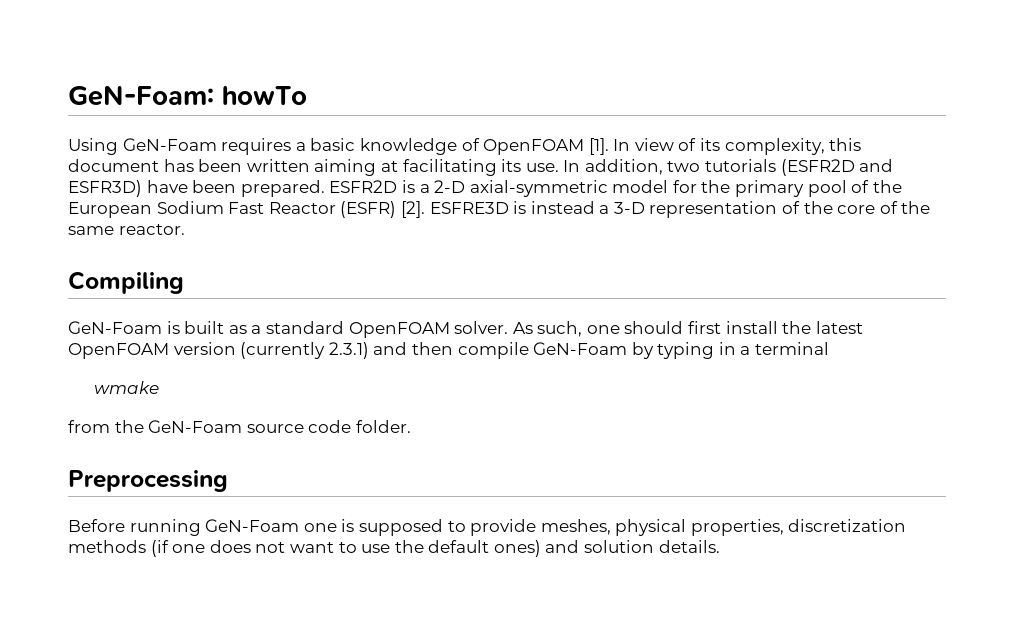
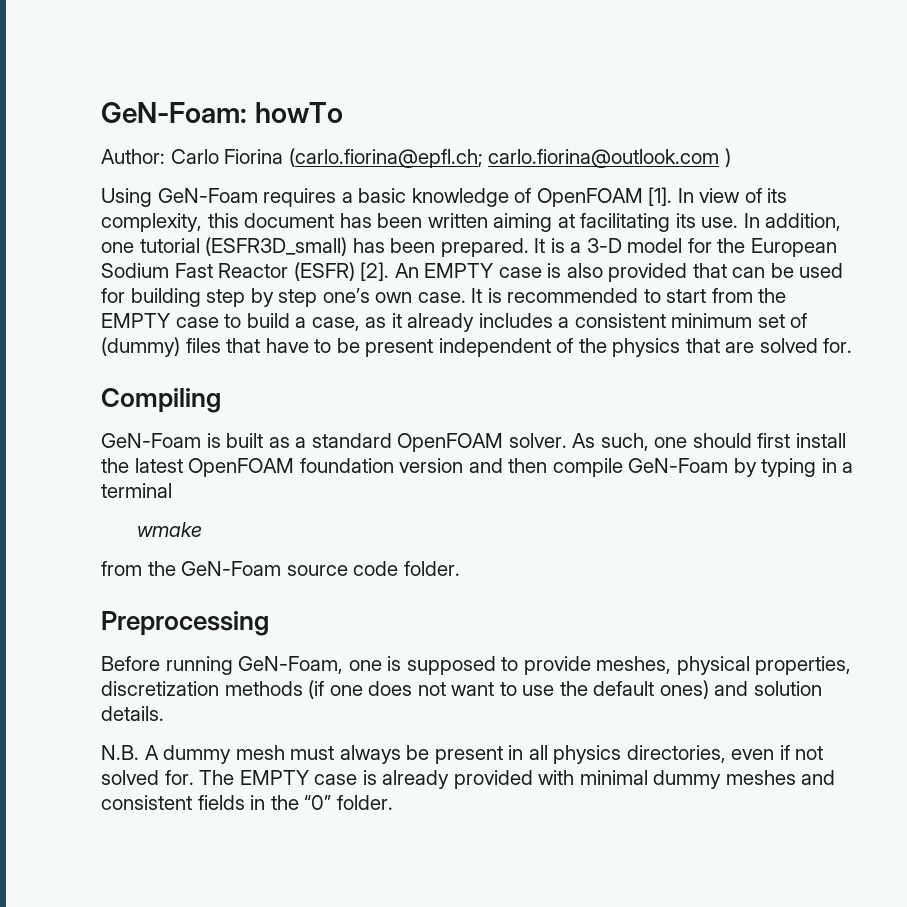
(307, 95) none -> [101,148,731,168] // Author: Carlo Fiorina (carlo.fiorina@epfl.ch; carlo.fiorina@outlook.com )
[667,159,894,176] [68,180,188,197] two tutorials (ESFR2D and ESFR3D) have -> [101,237,385,256] one tutorial (ESFR3D_small) has
[329,180,398,193] ESFR2D -> [534,238,546,253] It
[434,180,608,197] 2-D axial-symmetric -> [586,238,622,253] 3-D
[735,180,902,197] primary pool of the -> (746, 245) none
[429,201,931,218] [68,224,185,235] ESFRE3D is instead a 3-D representation of the core of the same reactor. -> [394,263,844,282] [101,288,787,307] [101,313,808,332] [101,337,853,357] An EMPTY case is also provided that can be used for building step by step one’s own case. It is recommended to start from the EMPTY case to build a case, as it already includes a consistent minimum set of (dummy) files that have to be present independent of the physics that are solved for.
[173,342,369,359] version (currently 2.3.1) -> [299,458,464,473] foundation version
[205,519,300,532] GeN-Foam -> [238,656,344,674] GeN-Foam,
(720, 546) none -> [101,745,824,764] [101,770,836,789] [101,795,393,810] // N.B. A dummy mesh must always be present in all physics directories, even if not solved for. The EMPTY case is already provided with minimal dummy meshes and consistent fields in the “0” folder.

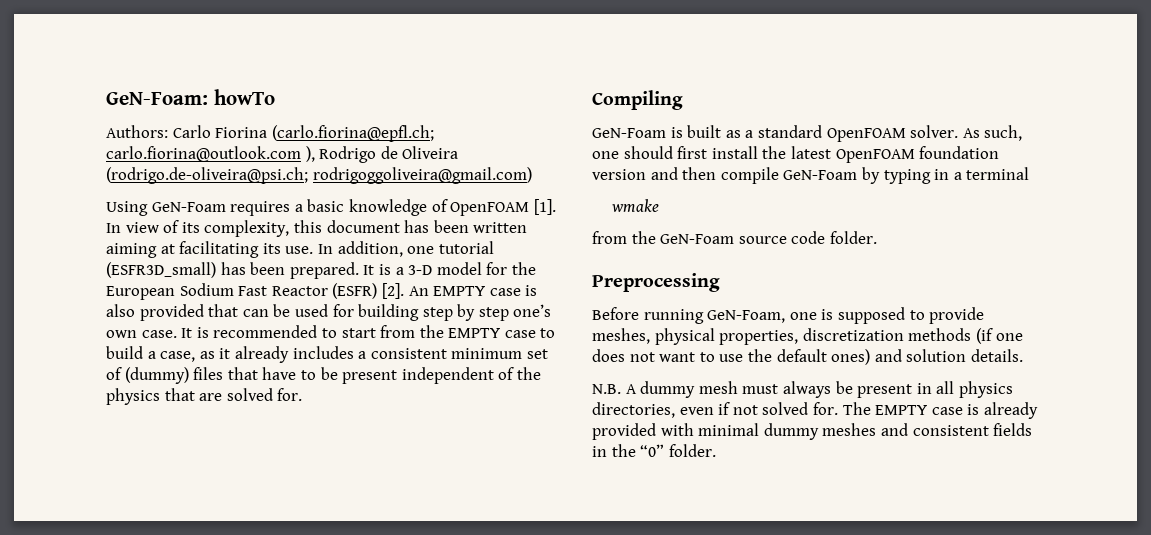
[101,149,165,164] Author: -> [106,125,168,138] Authors:
[724,148,731,167] ) -> [305,146,459,163] [106,167,532,184] ), Rodrigo de Oliveira (rodrigo.de-oliveira@psi.ch; rodrigoggoliveira@gmail.com)

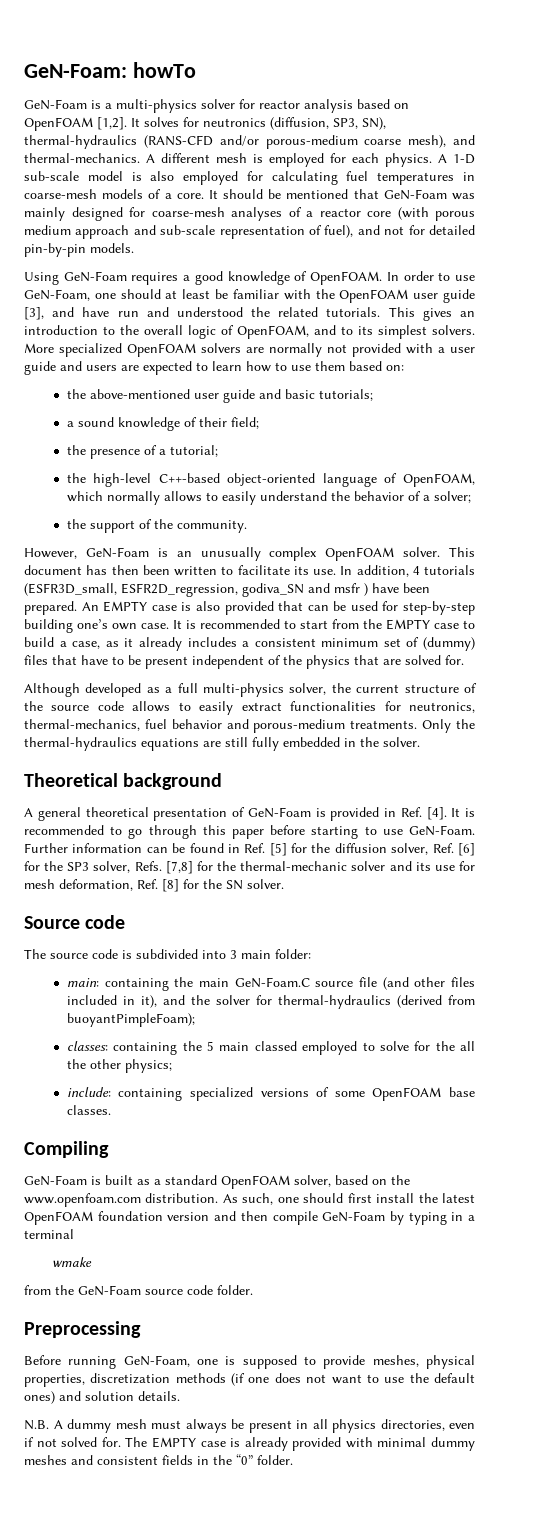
[106,125,434,142] [106,146,459,163] [106,167,532,184] Authors: Carlo Fiorina (carlo.fiorina@epfl.ch; carlo.fiorina@outlook.com ), Rodrigo de Oliveira (rodrigo.de-oliveira@psi.ch; rodrigoggoliveira@gmail.com) -> [24,99,409,113] [24,117,386,131] [24,135,475,149] [24,153,475,167] [24,171,475,185] [24,189,476,200] [24,207,475,221] [24,225,475,239] [24,243,134,257] GeN-Foam is a multi-physics solver for reactor analysis based on OpenFOAM [1,2]. It solves for neutronics (diffusion, SP3, SN), thermal-hydraulics (RANS-CFD and/or porous-medium coarse mesh), and thermal-mechanics. A different mesh is employed for each physics. A 1-D sub-scale model is also employed for calculating fuel temperatures in coarse-mesh models of a core. It should be mentioned that GeN-Foam was mainly designed for coarse-mesh analyses of a reactor core (with porous medium approach and sub-scale representation of fuel), and not for detailed pin-by-pin models.
[307,199,556,216] [106,220,322,237] basic knowledge of OpenFOAM [1]. In view of its complexity, this -> [194,271,476,285] [24,289,475,303] [24,307,476,321] [24,325,475,339] [24,343,475,357] [24,361,404,375] [66,389,373,403] [66,417,259,431] [66,445,218,459] [66,473,475,487] [66,491,471,505] [66,519,247,533] [24,547,475,561] good knowledge of OpenFOAM. In order to use GeN-Foam, one should at least be familiar with the OpenFOAM user guide [3], and have run and understood the related tutorials. This gives an introduction to the overall logic of OpenFOAM, and to its simplest solvers. More specialized OpenFOAM solvers are normally not provided with a user guide and users are expected to learn how to use them based on: // the above-mentioned user guide and basic tutorials; // a sound knowledge of their field; // the presence of a tutorial; // the high-level C++-based object-oriented language of OpenFOAM, which normally allows to easily understand the behavior of a solver; // the support of the community. // However, GeN-Foam is an unusually complex OpenFOAM solver. This
(430, 226) none -> [111,565,139,575] then
[106,241,260,258] aiming at facilitating -> [221,565,290,575] to facilitate
[407,241,494,254] [106,262,536,279] [106,283,404,300] one tutorial (ESFR3D_small) has been prepared. It is a 3-D model for the European Sodium Fast Reactor (ESFR) [2]. -> [412,565,475,575] [24,583,430,597] [24,601,77,615] 4 tutorials (ESFR3D_small, ESFR2D_regression, godiva_SN and msfr ) have been prepared.
[358,304,509,321] building step by step -> [402,601,475,615] [24,619,73,633] step-by-step building
(303, 394) none -> [24,683,477,697] [24,701,476,715] [24,719,475,733] [24,737,420,751] [24,773,223,790] [24,807,475,821] [24,825,475,839] [24,843,475,856] [24,861,475,874] [24,879,284,892] [24,915,126,929] [24,949,311,959] [66,977,475,991] [66,995,476,1009] [66,1013,195,1027] [66,1041,475,1055] [66,1059,172,1073] [66,1087,475,1101] [66,1105,111,1115] // Although developed as a full multi-physics solver, the current structure of the source code allows to easily extract functionalities for neutronics, thermal-mechanics, fuel behavior and porous-medium treatments. Only the thermal-hydraulics equations are still fully embedded in the solver. // Theoretical background // A general theoretical presentation of GeN-Foam is provided in Ref. [4]. It is recommended to go through this paper before starting to use GeN-Foam. Further information can be found in Ref. [5] for the diffusion solver, Ref. [6] for the SP3 solver, Refs. [7,8] for the thermal-mechanic solver and its use for mesh deformation, Ref. [8] for the SN solver. // Source code // The source code is subdivided into 3 main folder: // main: containing the main GeN-Foam.C source file (and other files included in it), and the solver for thermal-hydraulics (derived from buoyantPimpleFoam); // classes: containing the 5 main classed employed to solve for the all the other physics; // include: containing specialized versions of some OpenFOAM base classes.
[910,125,959,138] solver. -> [294,1175,410,1187] [24,1193,219,1207] solver, based on the www.openfoam.com distribution.

